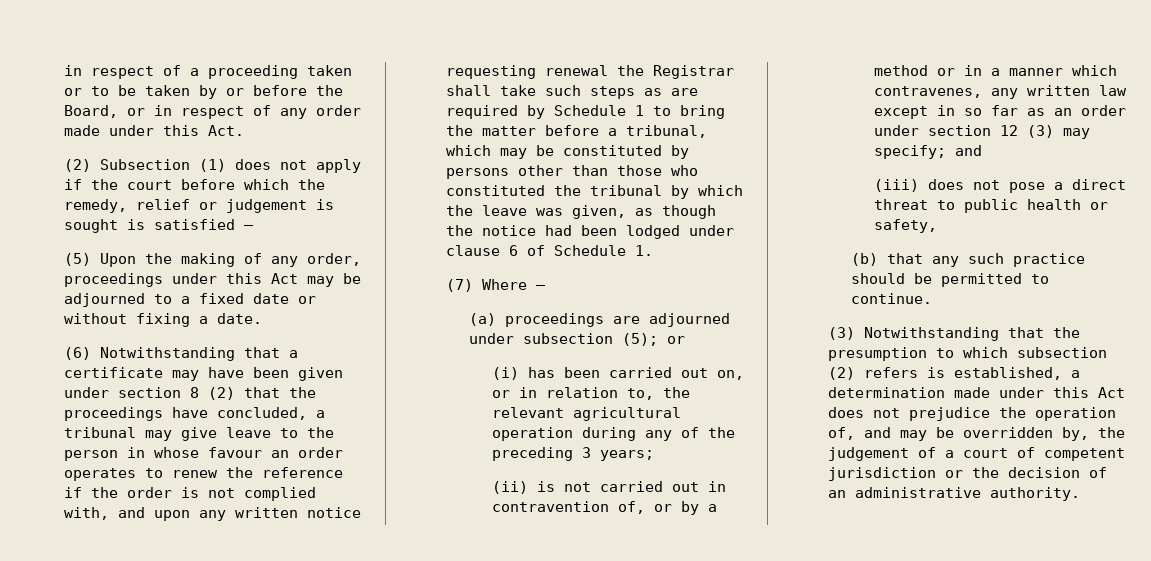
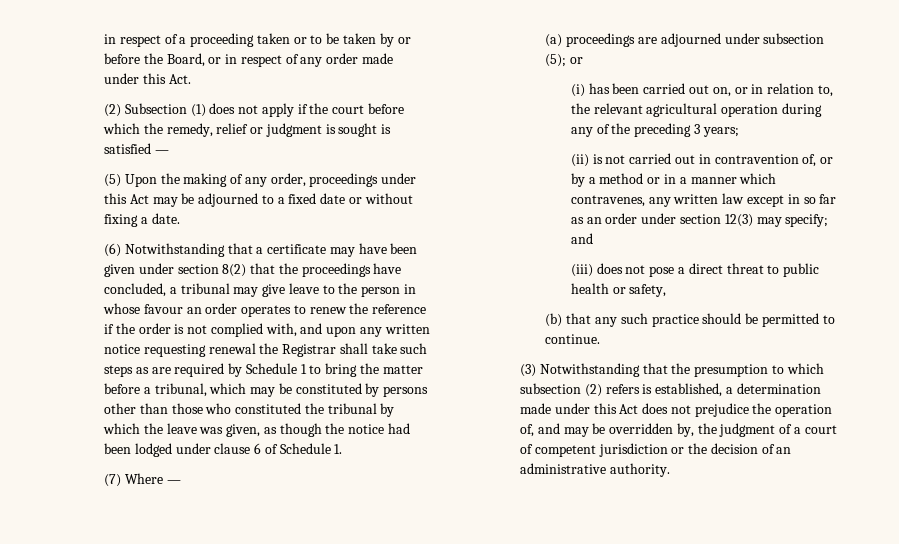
[226,199,308,213] judgement -> [265,123,322,137] judgment
[190,387,236,400] 8 (2) -> [222,264,247,277] 8(2)
[999,125,1054,138] 12 (3) -> [724,214,753,227] 12(3)
[828,447,910,461] judgement -> [719,423,776,437] judgment

